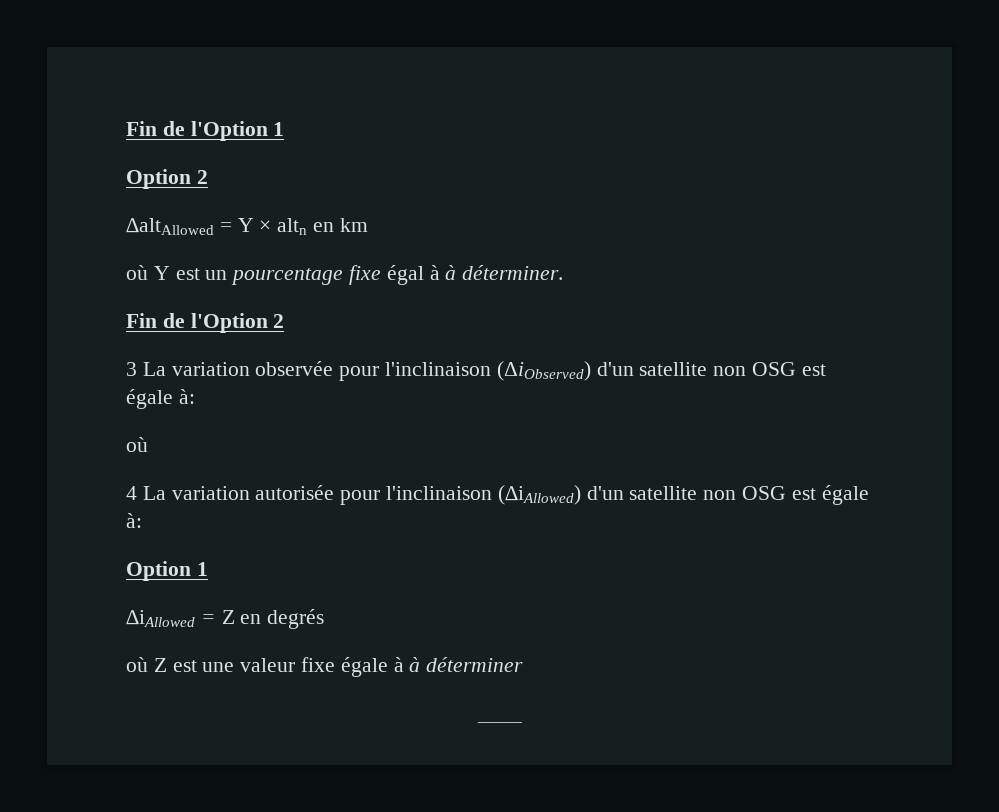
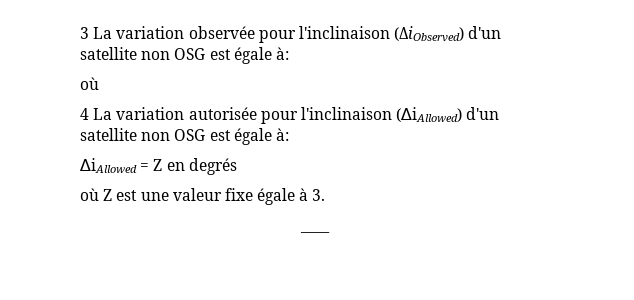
[126,121,285,141] [126,169,208,189] [126,218,368,235] [126,265,564,285] [126,313,285,333] Fin de l'Option 1 // Option 2 // ∆altAllowed = Y × altn en km // où Y est un pourcentage fixe égal à à déterminer. // Fin de l'Option 2 // -> (80, 33) none
[126,561,208,581] // Option 1 -> (289, 134) none
[409,657,524,672] à déterminer -> [312,189,326,201] 3.

